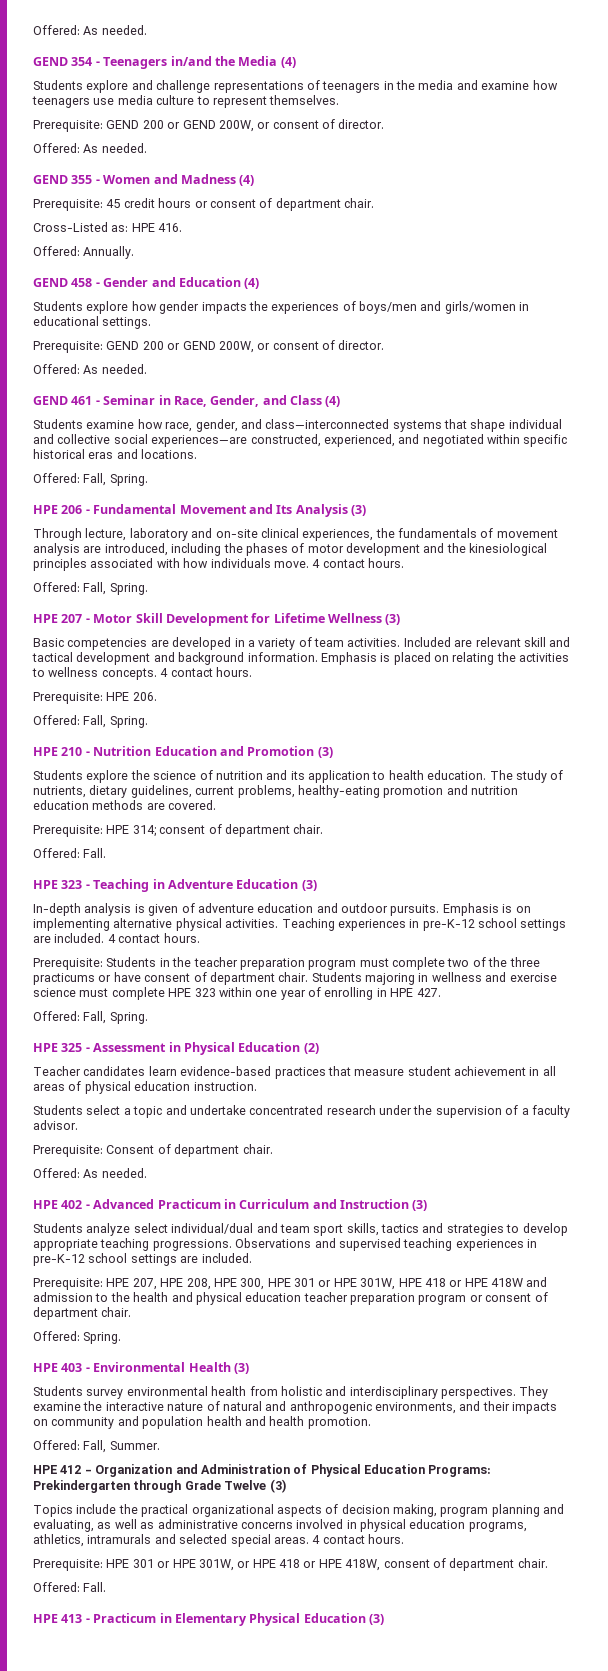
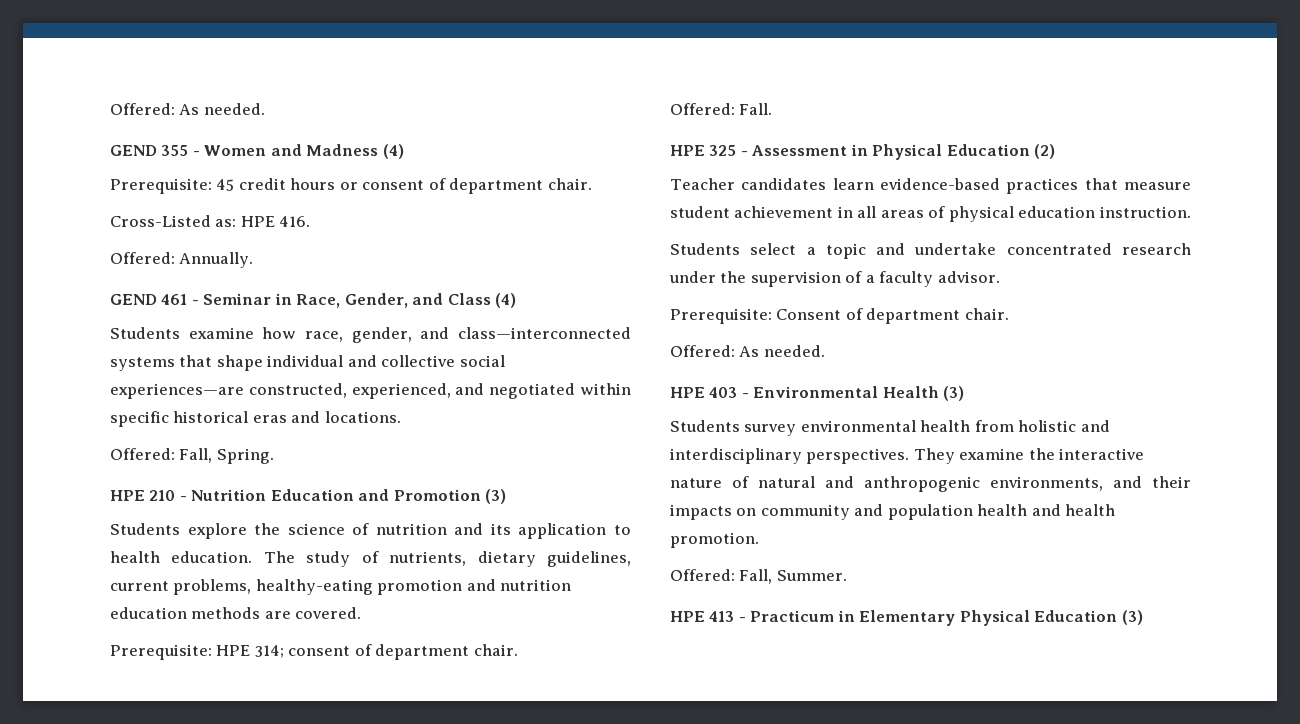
[33,25,147,35] [33,56,296,69] [33,80,558,93] [32,95,340,108] [33,119,385,132] [33,143,147,153] Offered: As needed. // GEND 354 - Teenagers in/and the Media (4) // Students explore and challenge representations of teenagers in the media and examine how teenagers use media culture to represent themselves. // Prerequisite: GEND 200 or GEND 200W, or consent of director. // Offered: As needed. -> [110,103,265,115] Offered: As needed.
[33,277,260,289] [33,301,530,314] [33,316,152,329] [33,340,385,353] [33,364,147,374] // GEND 458 - Gender and Education (4) // Students explore how gender impacts the experiences of boys/men and girls/women in educational settings. // Prerequisite: GEND 200 or GEND 200W, or consent of director. // Offered: As needed. -> (254, 260) none
[33,504,366,517] [33,528,558,541] [33,543,548,556] [33,558,404,571] [33,582,148,595] [33,613,401,626] [33,637,571,650] [32,652,570,665] [32,667,252,680] [33,692,157,704] [33,715,148,728] // HPE 206 - Fundamental Movement and Its Analysis (3) // Through lecture, laboratory and on-site clinical experiences, the fundamentals of movement analysis are introduced, including the phases of motor development and the kinesiological principles associated with how individuals move. 4 contact hours. // Offered: Fall, Spring. // HPE 207 - Motor Skill Development for Lifetime Wellness (3) // Basic competencies are developed in a variety of team activities. Included are relevant skill and tactical development and background information. Emphasis is placed on relating the activities to wellness concepts. 4 contact hours. // Prerequisite: HPE 206. // Offered: Fall, Spring. -> (274, 456) none
[33,879,317,892] [33,903,531,916] [33,918,567,931] [33,933,200,943] [33,957,540,970] [33,972,557,985] [33,987,441,1000] [33,1011,148,1024] // HPE 323 - Teaching in Adventure Education (3) // In-depth analysis is given of adventure education and outdoor pursuits. Emphasis is on implementing alternative physical activities. Teaching experiences in pre-K-12 school settings are included. 4 contact hours. // Prerequisite: Students in the teacher preparation program must complete two of the three practicums or have consent of department chair. Students majoring in wellness and exercise science must complete HPE 323 within one year of enrolling in HPE 427. // Offered: Fall, Spring. -> (773, 109) none
[33,1199,428,1211] [33,1223,568,1236] [33,1238,537,1251] [33,1253,252,1266] [33,1277,548,1290] [33,1292,548,1305] [33,1307,132,1320] [33,1331,122,1344] // HPE 402 - Advanced Practicum in Curriculum and Instruction (3) // Students analyze select individual/dual and team sport skills, tactics and strategies to develop appropriate teaching progressions. Observations and supervised teaching experiences in pre-K-12 school settings are included. // Prerequisite: HPE 207, HPE 208, HPE 300, HPE 301 or HPE 301W, HPE 418 or HPE 418W and admission to the health and physical education teacher preparation program or consent of department chair. // Offered: Spring. -> (825, 351) none
[33,1464,492,1477] [33,1479,287,1493] [33,1504,565,1517] [33,1519,527,1532] [33,1534,404,1547] [33,1558,548,1571] [33,1582,107,1592] // HPE 412 - Organization and Administration of Physical Education Programs: Prekindergarten through Grade Twelve (3) // Topics include the practical organizational aspects of decision making, program planning and evaluating, as well as administrative concerns involved in physical education programs, athletics, intramurals and selected special areas. 4 contact hours. // Prerequisite: HPE 301 or HPE 301W, or HPE 418 or HPE 418W, consent of department chair. // Offered: Fall. -> (847, 575) none

